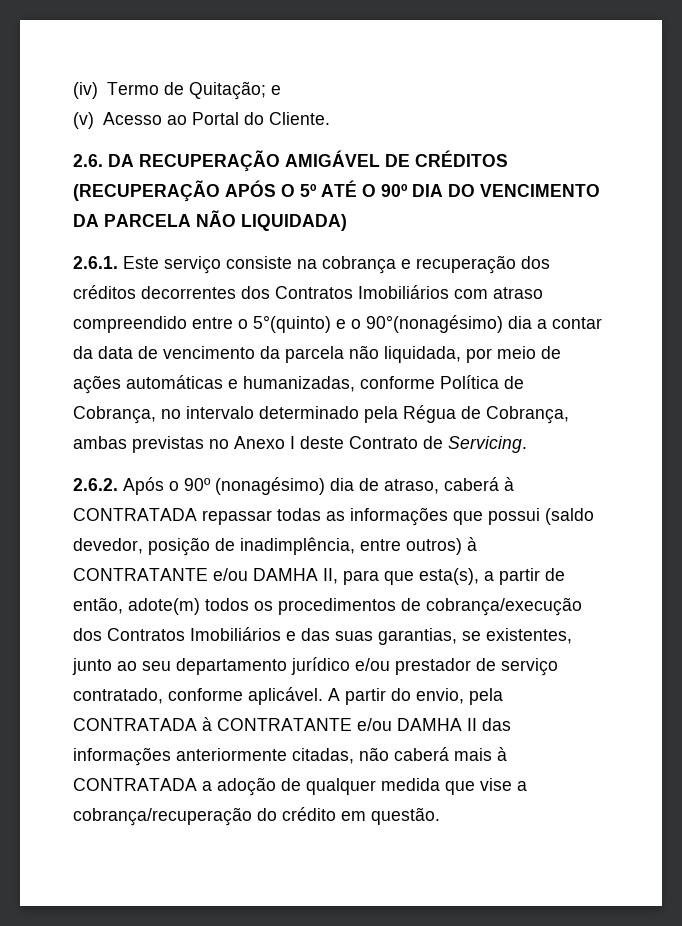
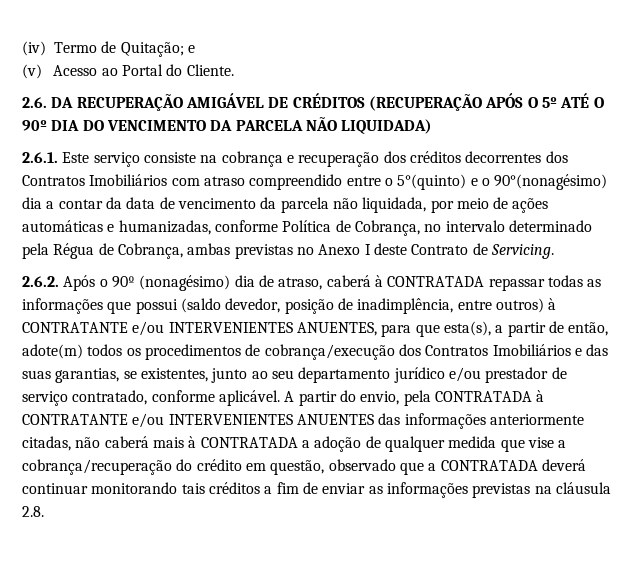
[253,568,338,584] DAMHA II, -> [168,322,377,336] INTERVENIENTES ANUENTES,
[397,718,477,731] DAMHA II -> [168,414,374,425] INTERVENIENTES ANUENTES
[371,807,440,825] questão. -> [270,459,586,475] [22,482,611,498] [22,506,44,517] questão, observado que a CONTRATADA deverá continuar monitorando tais créditos a fim de enviar as informações previstas na cláusula 2.8.

